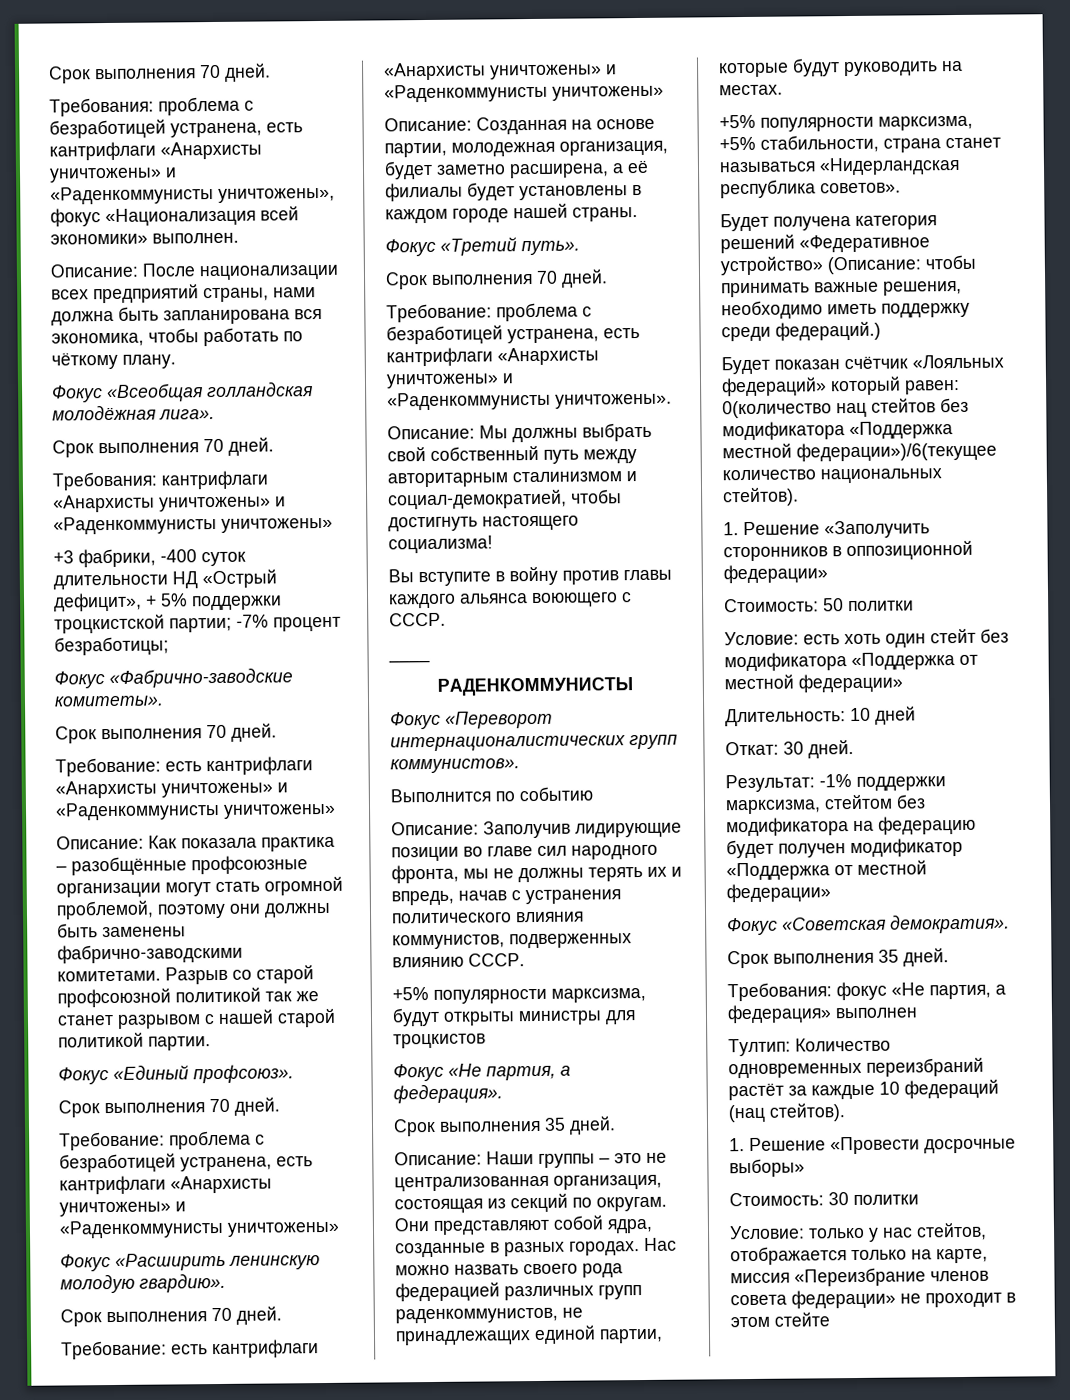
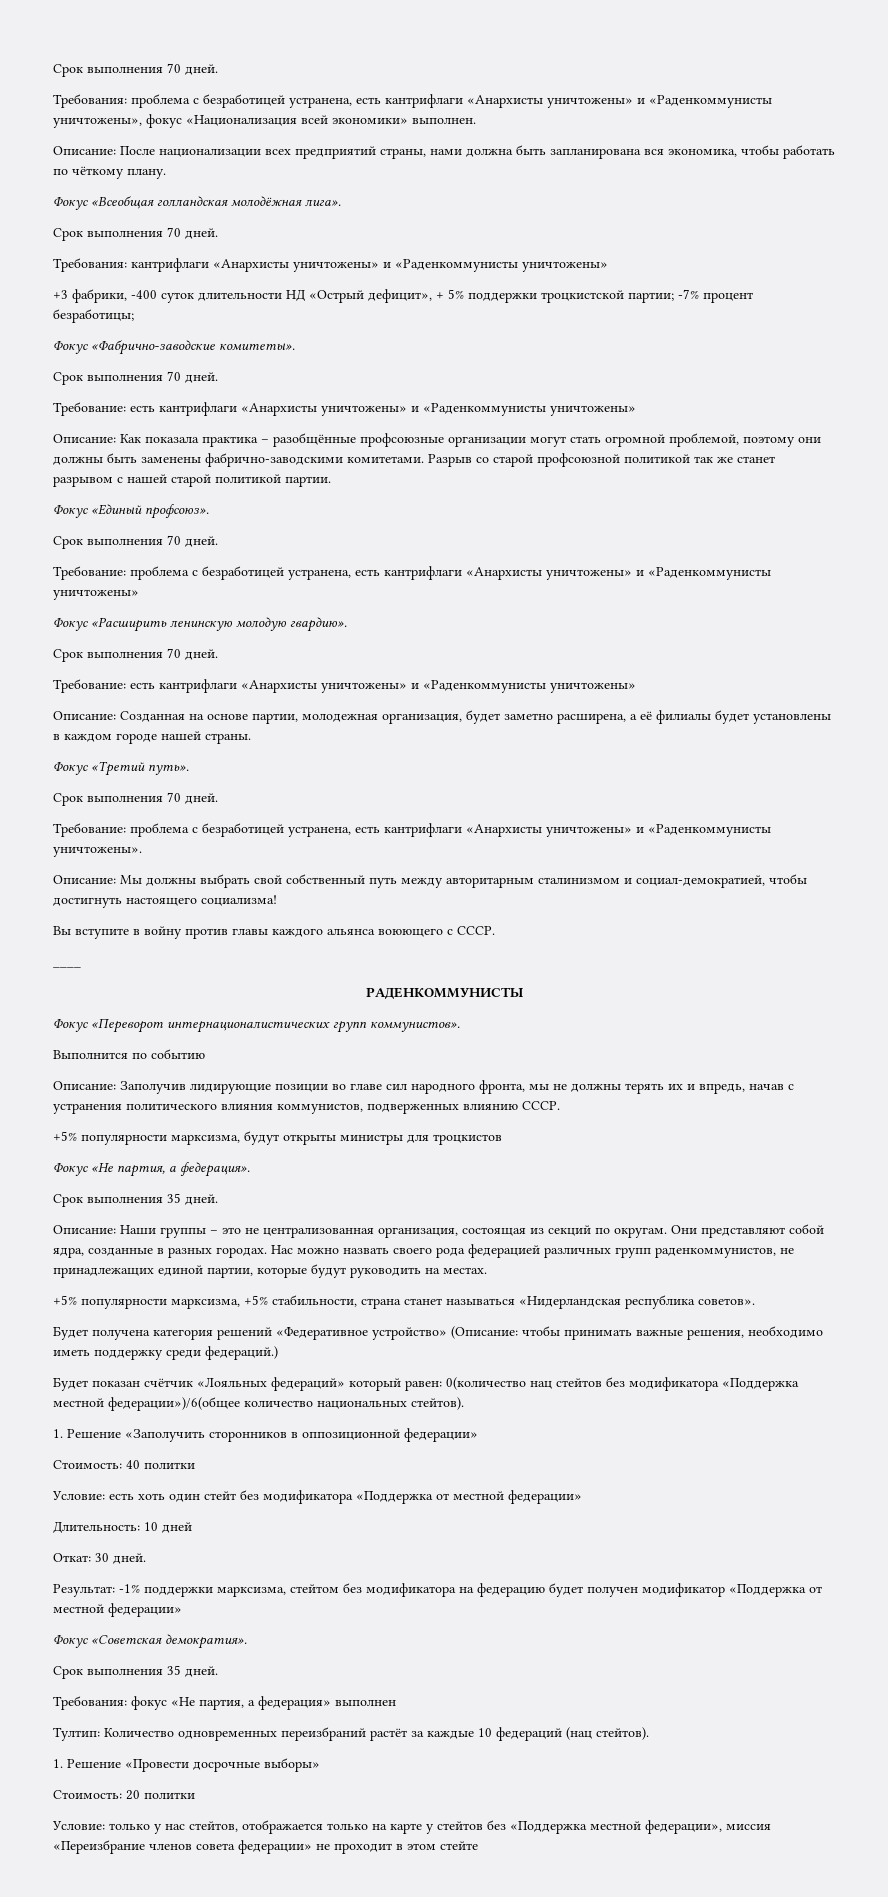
[796,441,997,462] федерации»)/6(текущее -> [108,1397,240,1411] федерации»)/6(общее
[823,598,844,612] 50 -> [126,1460,140,1469] 40
[828,1192,849,1206] 30 -> [126,1790,140,1800] 20
[936,1248,988,1264] карте, -> [390,1820,722,1834] карте у стейтов без «Поддержка местной федерации»,

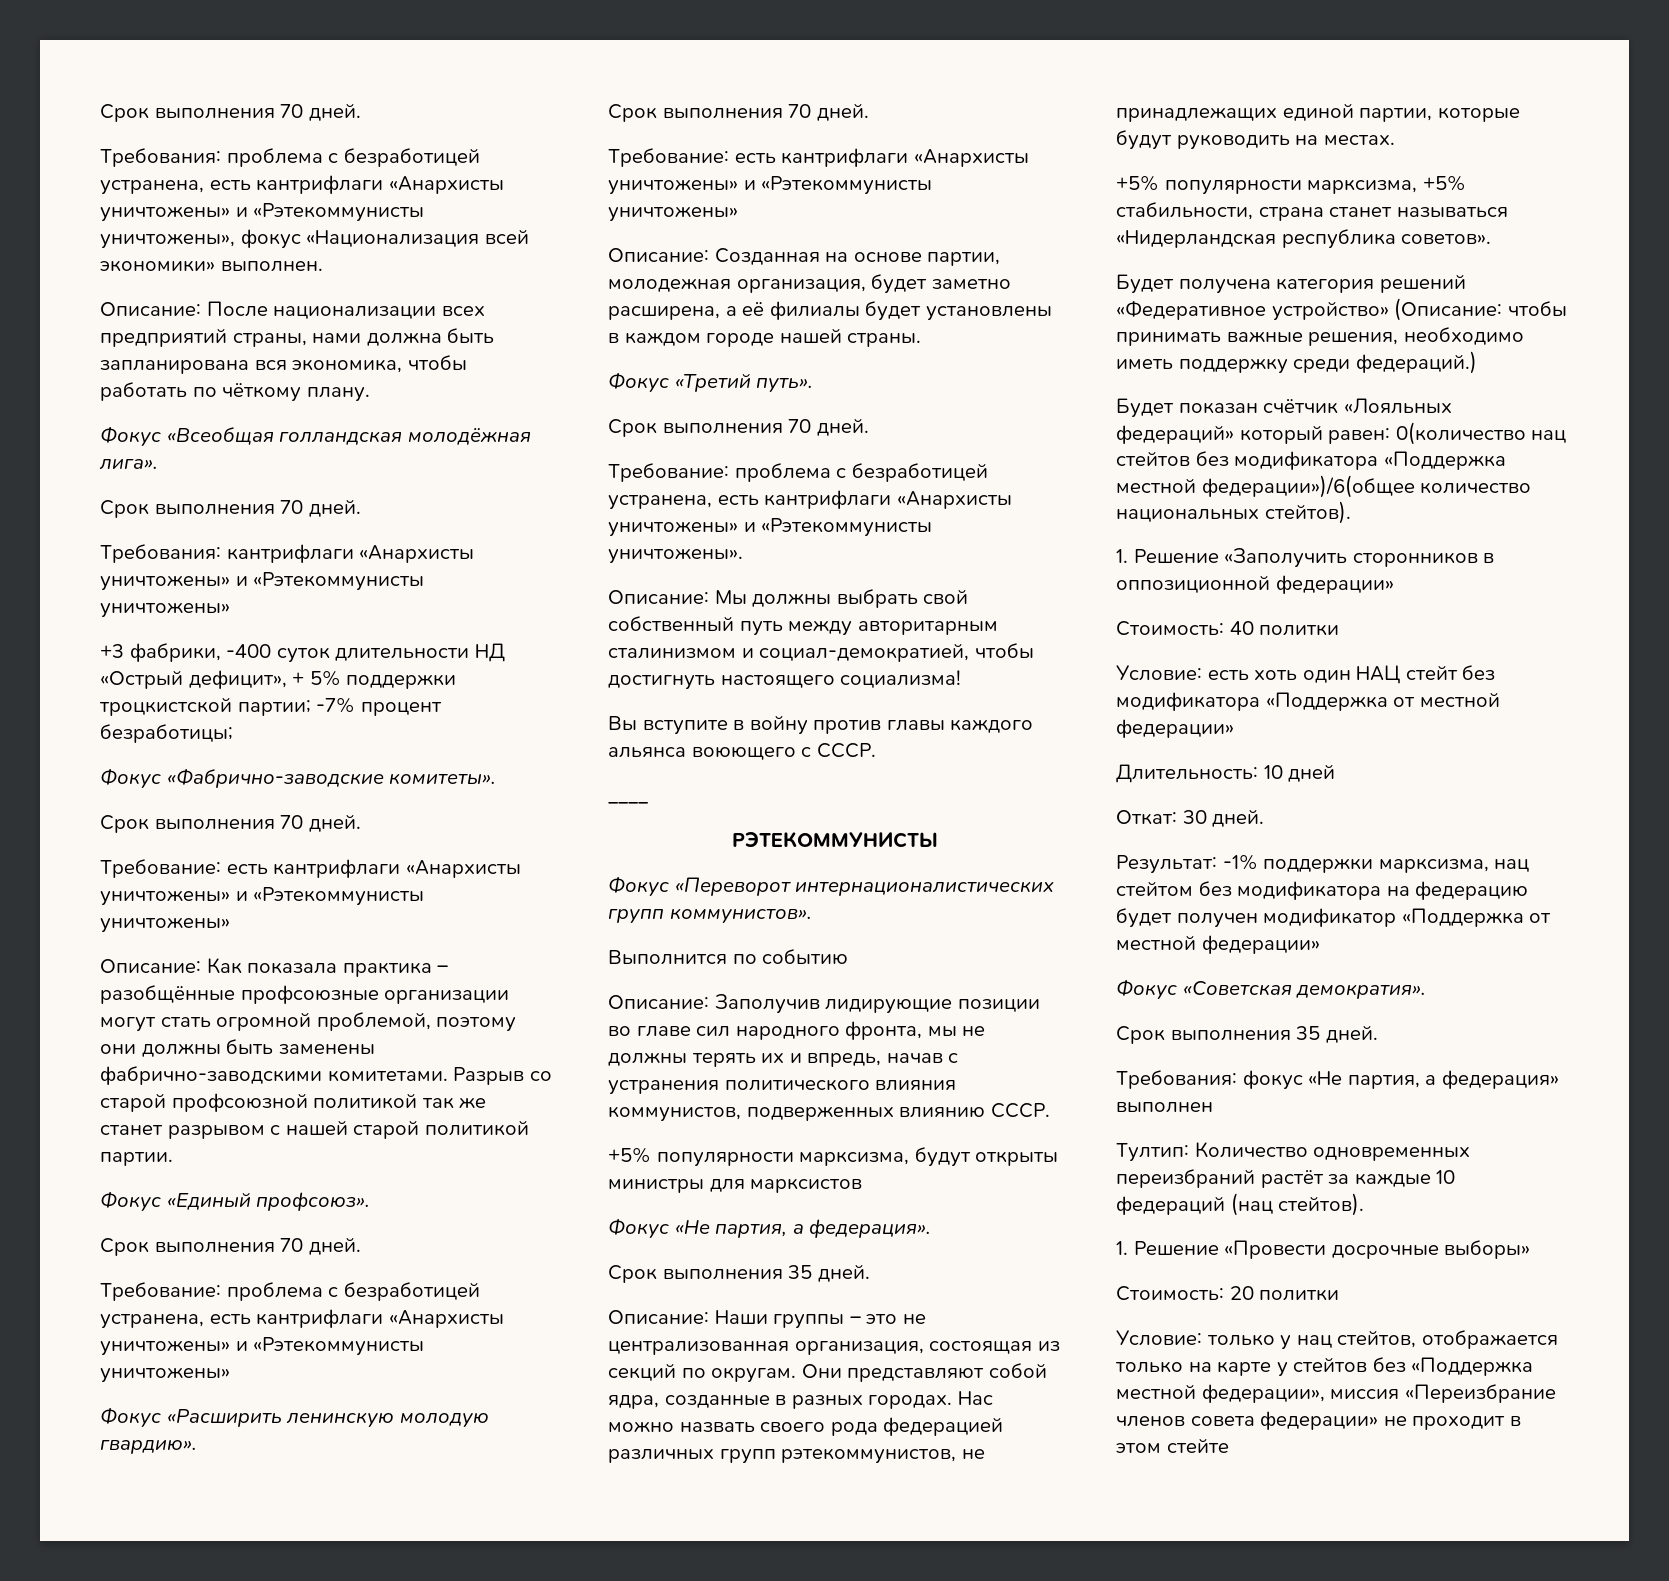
[649,95,772,108] «Раденкоммунисты -> [253,203,425,222] «Рэтекоммунисты
[395,259,518,272] «Раденкоммунисты -> [253,572,425,591] «Рэтекоммунисты
[423,403,546,416] «Раденкоммунисты -> [253,887,425,906] «Рэтекоммунисты
[648,567,771,580] «Раденкоммунисты -> [253,1337,425,1356] «Рэтекоммунисты
[423,680,546,693] «Раденкоммунисты -> [761,176,933,195] «Рэтекоммунисты
[648,824,771,837] «Раденкоммунисты -> [761,518,933,537] «Рэтекоммунисты
[365,987,524,1000] РАДЕНКОММУНИСТЫ -> [731,831,938,848] РЭТЕКОММУНИСТЫ
[433,1134,502,1145] троцкистов -> [750,1178,863,1193] марксистов
[655,1247,776,1258] раденкоммунистов, -> [781,1448,957,1464] рэтекоммунистов,
(200, 1498) none -> [1356,665,1401,684] НАЦ
(286, 1591) none -> [1494,859,1530,872] нац
[165,1824,185,1830] нас -> [1296,1335,1332,1348] нац

